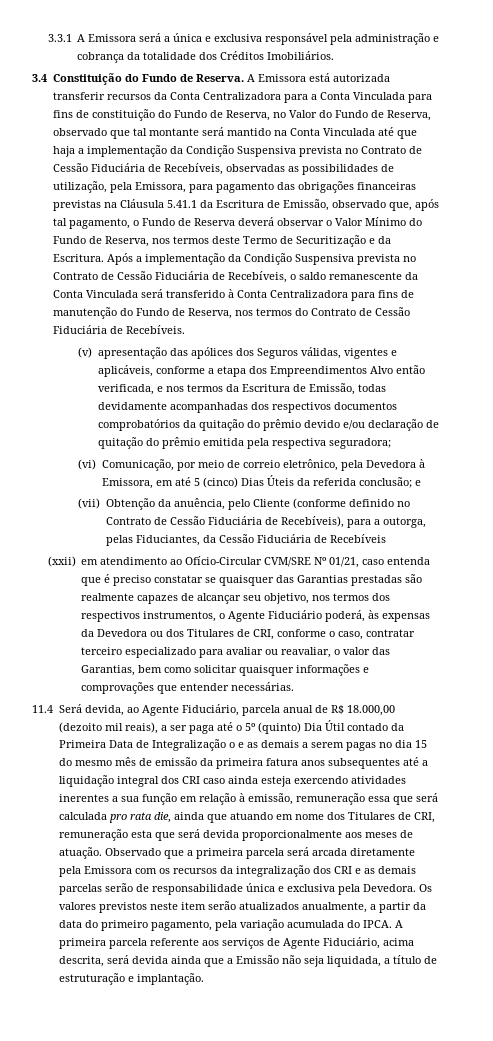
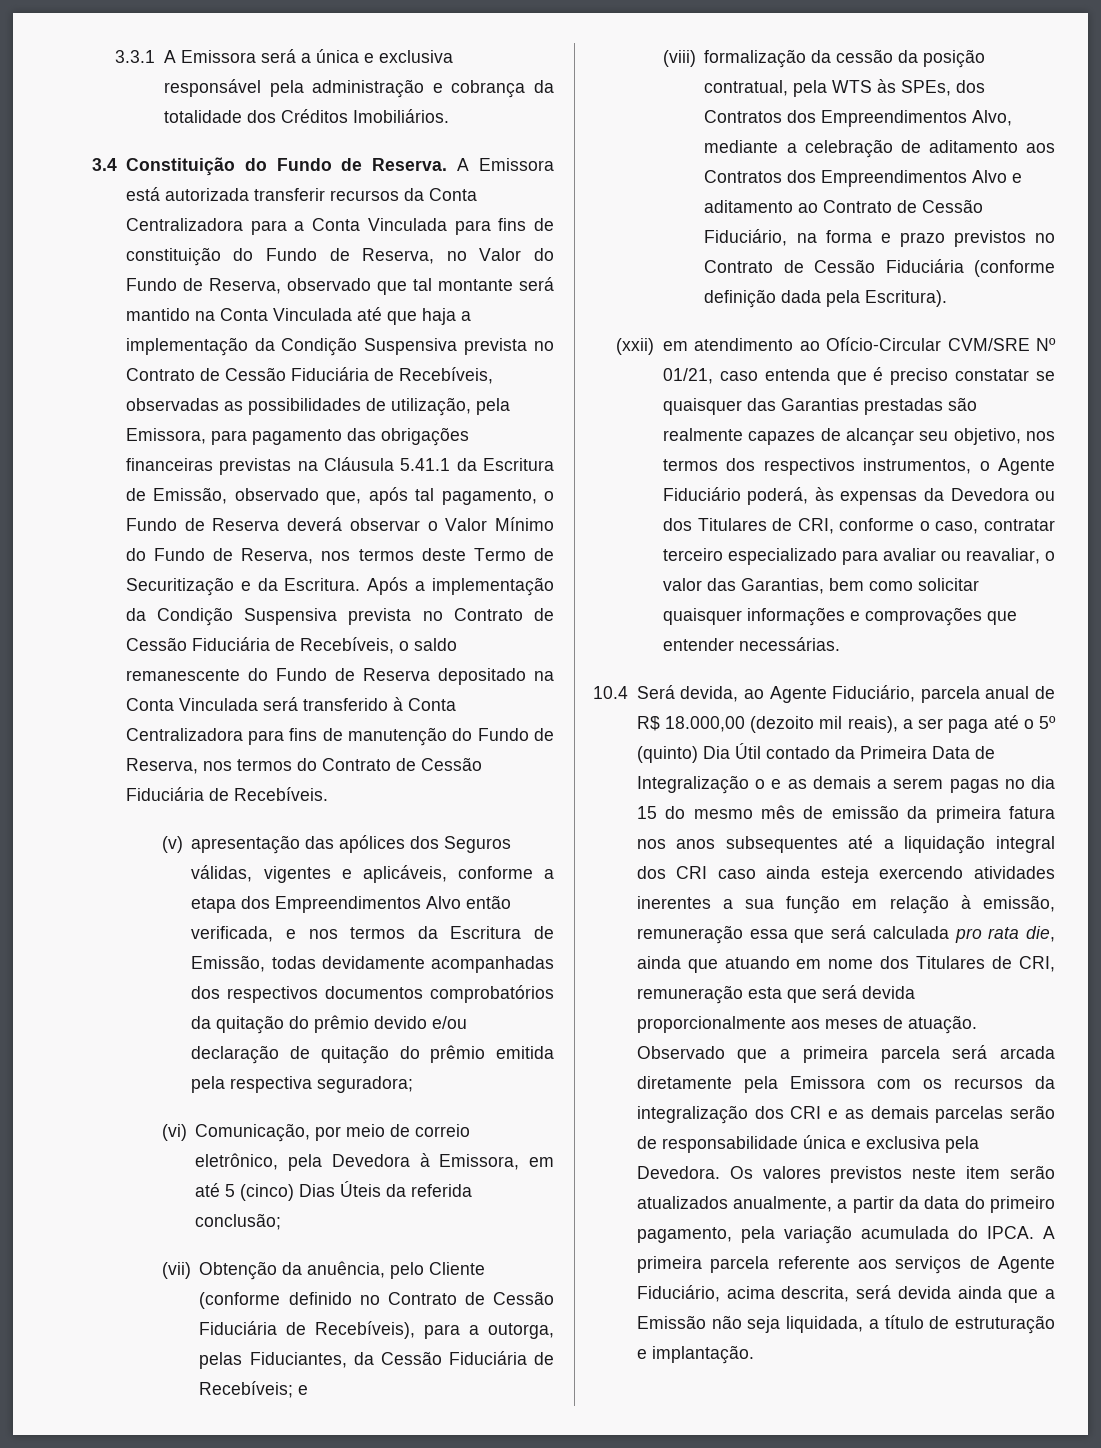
[404,272,418,280] da -> [247,668,554,685] do Fundo de Reserva depositado na
[414,480,421,486] e -> (282, 1221) none
[329,534,386,543] Recebíveis -> [199,1381,309,1398] [662,49,986,68] [704,79,986,97] [704,110,1013,127] [704,139,1055,158] [704,170,1023,187] [704,199,984,213] [704,229,1055,247] [704,259,1055,277] [704,289,948,308] Recebíveis; e // (viii) formalização da cessão da posição contratual, pela WTS às SPEs, dos Contratos dos Empreendimentos Alvo, mediante a celebração de aditamento aos Contratos dos Empreendimentos Alvo e aditamento ao Contrato de Cessão Fiduciário, na forma e prazo previstos no Contrato de Cessão Fiduciária (conforme definição dada pela Escritura).
[32,705,53,713] 11.4 -> [593,686,628,699] 10.4
(298, 762) none -> [636,839,666,849] nos

